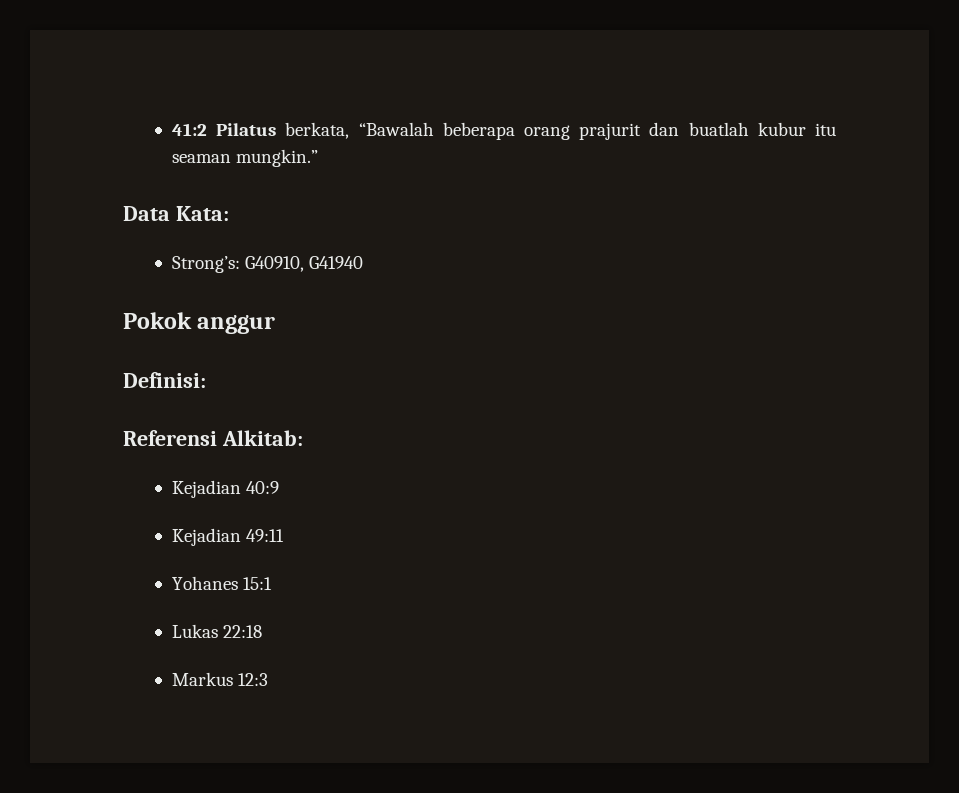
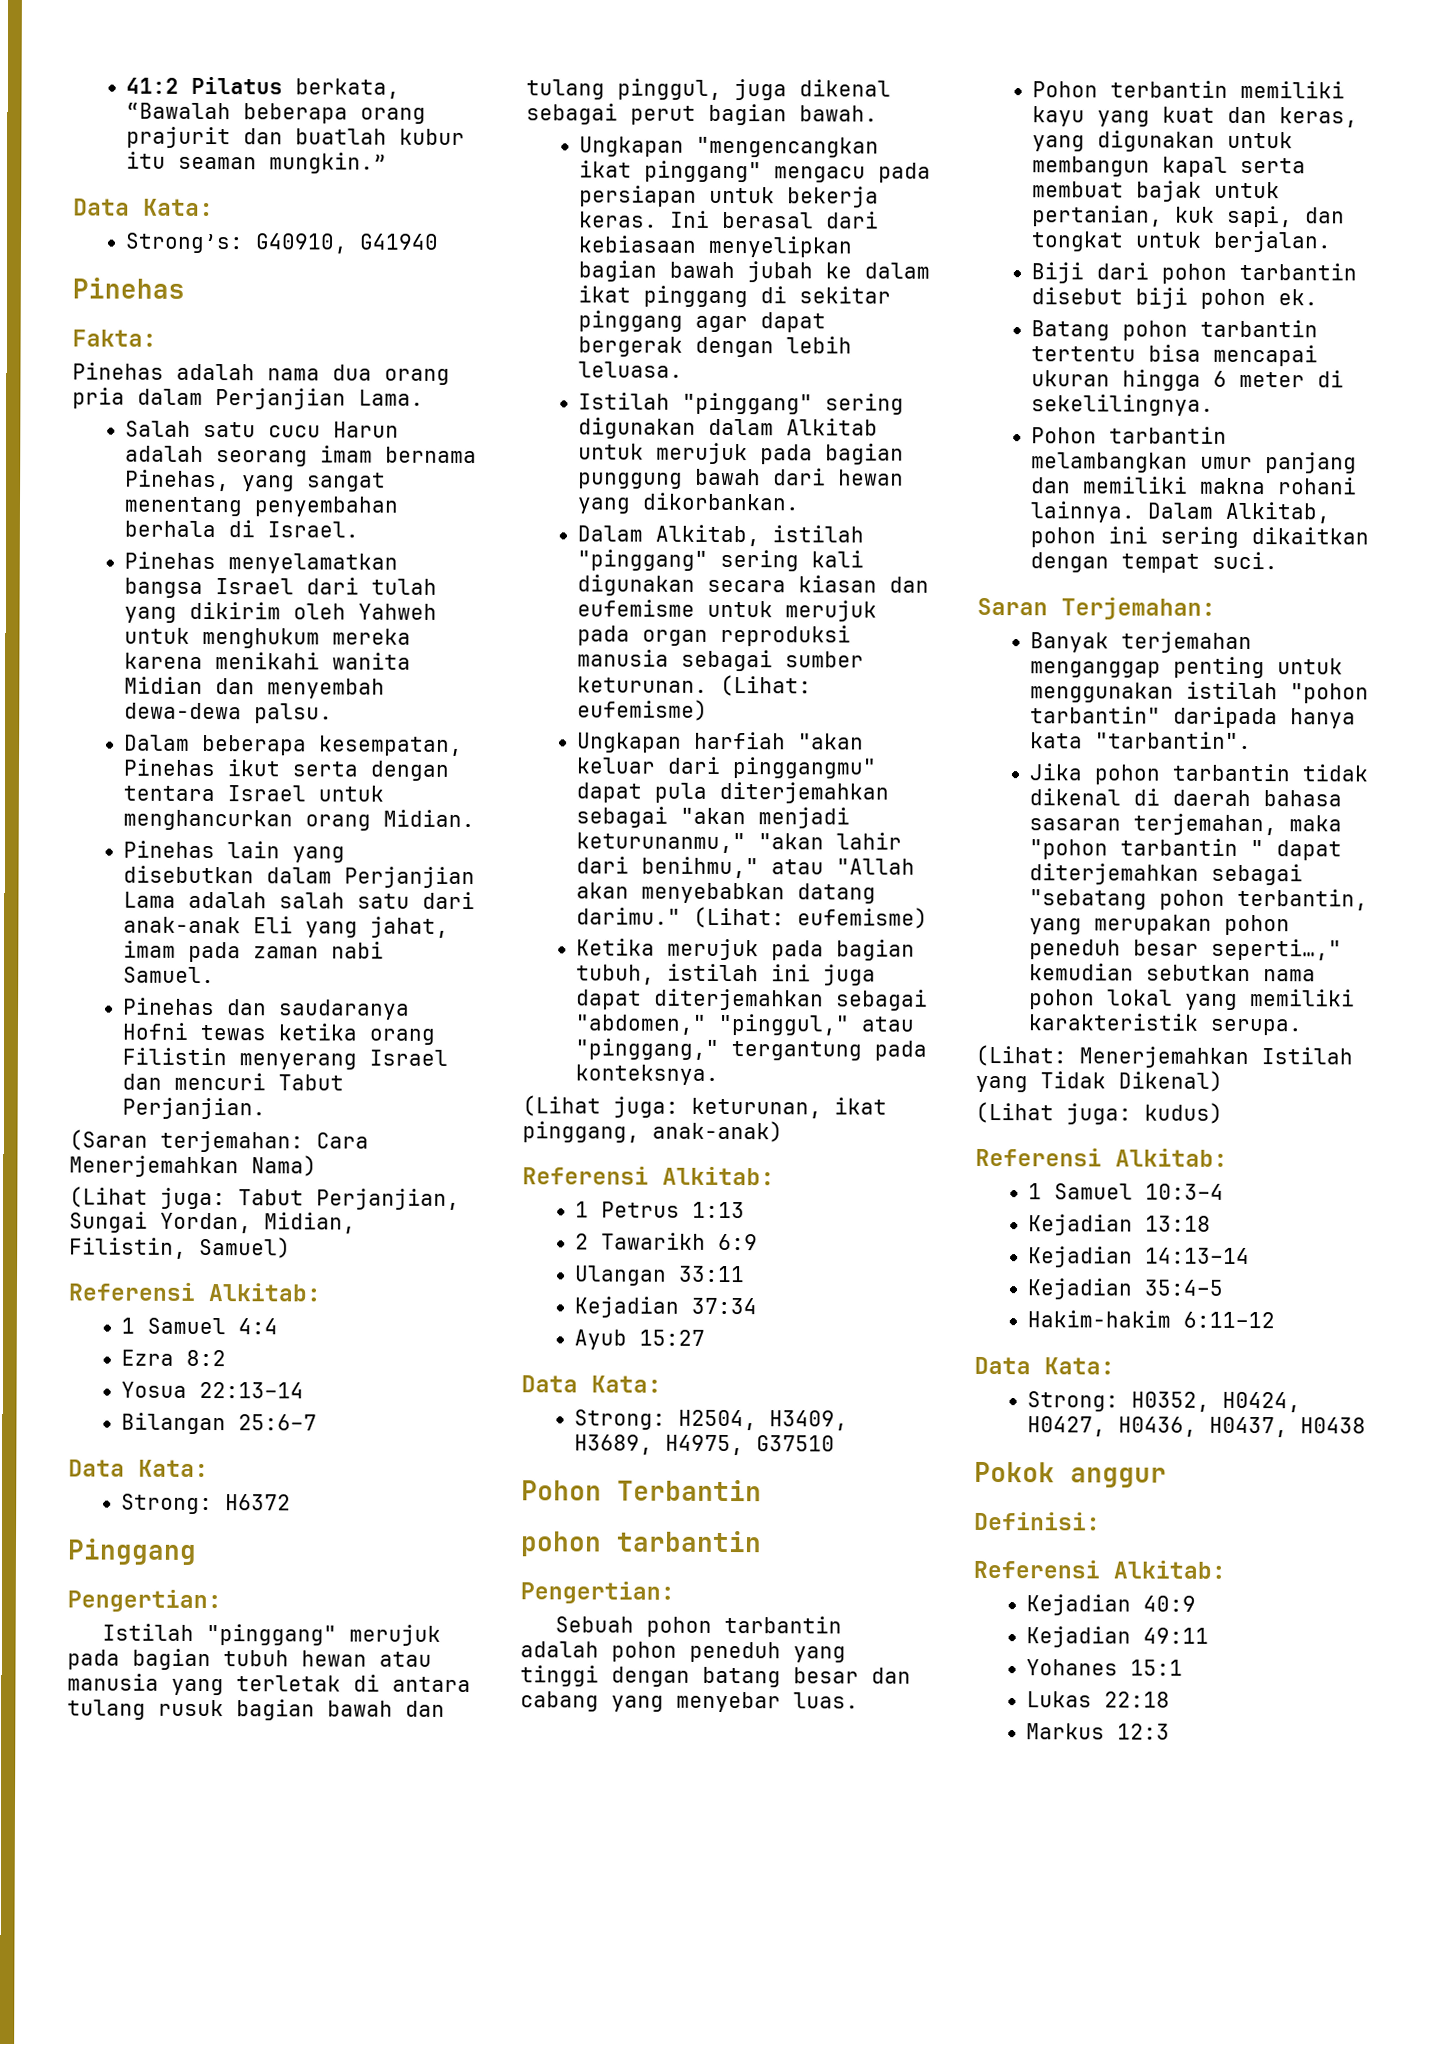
(364, 262) none -> [72,277,185,299] [72,329,157,347] [72,362,450,385] [72,387,424,410] [125,420,400,438] [125,445,478,467] [125,469,387,492] [124,496,400,517] [124,520,360,538] [124,551,399,574] [124,577,438,598] [124,601,438,623] [124,627,412,649] [124,652,412,670] [124,676,386,699] [124,702,334,724] [124,734,464,756] [123,758,451,781] [123,785,385,802] [123,809,476,831] [123,840,346,863] [123,865,476,889] [123,891,476,910] [123,916,450,938] [123,940,385,963] [123,966,216,984] [123,997,411,1020] [122,1022,436,1045] [122,1047,449,1070] [122,1072,345,1091] [122,1097,267,1120] [69,1129,369,1153] [69,1155,317,1178] [69,1186,460,1210] [69,1211,356,1234] [69,1236,291,1259] [68,1282,322,1302] [121,1317,279,1335] [121,1349,227,1367] [121,1381,305,1399] [121,1412,318,1435] [68,1459,209,1478] [121,1493,292,1515] [67,1538,197,1565] [67,1589,222,1613] [101,1623,441,1646] [67,1648,432,1671] [67,1673,471,1696] [67,1699,445,1721] [526,78,891,101] [526,103,878,126] [579,136,880,158] [579,160,932,183] [579,185,880,208] [579,210,880,229] [578,235,854,258] [578,260,931,283] [578,285,892,308] [578,310,827,333] [578,336,853,358] [578,361,684,378] [578,392,905,415] [578,417,879,439] [578,442,905,465] [578,468,905,489] [577,492,801,514] [577,524,865,547] [577,549,865,572] [577,574,930,596] [577,599,878,622] [577,624,852,647] [577,649,865,672] [577,674,813,697] [577,699,709,721] [577,731,865,753] [576,756,878,779] [576,781,890,804] [576,806,851,829] [576,832,903,854] [576,856,916,879] [576,882,877,904] [576,906,929,929] [576,938,916,961] [576,963,877,986] [576,988,929,1011] [575,1013,916,1036] [575,1038,928,1061] [575,1064,720,1085] [522,1095,887,1119] [522,1120,783,1143] [522,1166,775,1186] [575,1201,746,1219] [575,1232,759,1251] [574,1265,746,1286] [574,1296,758,1318] [574,1329,706,1350] [521,1375,662,1393] [574,1409,849,1431] [574,1434,836,1456] [521,1479,762,1502] [520,1530,762,1557] [520,1581,675,1604] [554,1615,842,1637] [520,1641,846,1663] [520,1665,911,1688] [520,1691,859,1713] [1032,80,1346,99] [1032,106,1359,128] [1032,130,1294,152] [1032,156,1307,177] [1032,180,1281,202] [1032,205,1346,228] [1031,230,1333,253] [1031,262,1358,284] [1031,287,1319,310] [1031,319,1319,341] [1031,344,1319,367] [1031,369,1345,391] [1031,394,1215,416] [1031,426,1228,444] [1031,452,1358,474] [1031,476,1358,495] [1030,501,1332,524] [1030,526,1370,548] [1030,551,1279,573] [977,597,1216,620] [1030,631,1253,654] [1030,656,1344,679] [1030,681,1370,704] [1030,706,1357,729] [1030,731,1253,750] [1029,763,1370,785] [1029,788,1343,807] [1029,813,1343,836] [1029,838,1343,861] [1029,863,1304,886] [1029,888,1369,911] [1029,914,1291,936] [1029,938,1343,961] [1029,963,1317,982] [1029,989,1356,1010] [1028,1013,1304,1036] [975,1044,1353,1069] [975,1070,1223,1093] [975,1101,1223,1125] [975,1147,1228,1167] [1028,1183,1225,1200] [1028,1214,1212,1236] [1028,1246,1251,1268] [1027,1278,1225,1300] [1027,1310,1276,1329] [974,1356,1115,1375] [1027,1391,1302,1413] [1027,1416,1367,1438] // Pinehas // Fakta: // Pinehas adalah nama dua orang pria dalam Perjanjian Lama. // Salah satu cucu Harun adalah seorang imam bernama Pinehas, yang sangat menentang penyembahan berhala di Israel. // Pinehas menyelamatkan bangsa Israel dari tulah yang dikirim oleh Yahweh untuk menghukum mereka karena menikahi wanita Midian dan menyembah dewa-dewa palsu. // Dalam beberapa kesempatan, Pinehas ikut serta dengan tentara Israel untuk menghancurkan orang Midian. // Pinehas lain yang disebutkan dalam Perjanjian Lama adalah salah satu dari anak-anak Eli yang jahat, imam pada zaman nabi Samuel. // Pinehas dan saudaranya Hofni tewas ketika orang Filistin menyerang Israel dan mencuri Tabut Perjanjian. // (Saran terjemahan: Cara Menerjemahkan Nama) // (Lihat juga: Tabut Perjanjian, Sungai Yordan, Midian, Filistin, Samuel) // Referensi Alkitab: // 1 Samuel 4:4 // Ezra 8:2 // Yosua 22:13–14 // Bilangan 25:6–7 // Data Kata: // Strong: H6372 // Pinggang // Pengertian: // Istilah "pinggang" merujuk pada bagian tubuh hewan atau manusia yang terletak di antara tulang rusuk bagian bawah dan tulang pinggul, juga dikenal sebagai perut bagian bawah. // Ungkapan "mengencangkan ikat pinggang" mengacu pada persiapan untuk bekerja keras. Ini berasal dari kebiasaan menyelipkan bagian bawah jubah ke dalam ikat pinggang di sekitar pinggang agar dapat bergerak dengan lebih leluasa. // Istilah "pinggang" sering digunakan dalam Alkitab untuk merujuk pada bagian punggung bawah dari hewan yang dikorbankan. // Dalam Alkitab, istilah "pinggang" sering kali digunakan secara kiasan dan eufemisme untuk merujuk pada organ reproduksi manusia sebagai sumber keturunan. (Lihat: eufemisme) // Ungkapan harfiah "akan keluar dari pinggangmu" dapat pula diterjemahkan sebagai "akan menjadi keturunanmu," "akan lahir dari benihmu," atau "Allah akan menyebabkan datang darimu." (Lihat: eufemisme) // Ketika merujuk pada bagian tubuh, istilah ini juga dapat diterjemahkan sebagai "abdomen," "pinggul," atau "pinggang," tergantung pada konteksnya. // (Lihat juga: keturunan, ikat pinggang, anak-anak) // Referensi Alkitab: // 1 Petrus 1:13 // 2 Tawarikh 6:9 // Ulangan 33:11 // Kejadian 37:34 // Ayub 15:27 // Data Kata: // Strong: H2504, H3409, H3689, H4975, G37510 // Pohon Terbantin // pohon tarbantin // Pengertian: // Sebuah pohon tarbantin adalah pohon peneduh yang tinggi dengan batang besar dan cabang yang menyebar luas. // Pohon terbantin memiliki kayu yang kuat dan keras, yang digunakan untuk membangun kapal serta membuat bajak untuk pertanian, kuk sapi, dan tongkat untuk berjalan. // Biji dari pohon tarbantin disebut biji pohon ek. // Batang pohon tarbantin tertentu bisa mencapai ukuran hingga 6 meter di sekelilingnya. // Pohon tarbantin melambangkan umur panjang dan memiliki makna rohani lainnya. Dalam Alkitab, pohon ini sering dikaitkan dengan tempat suci. // Saran Terjemahan: // Banyak terjemahan menganggap penting untuk menggunakan istilah "pohon tarbantin" daripada hanya kata "tarbantin". // Jika pohon tarbantin tidak dikenal di daerah bahasa sasaran terjemahan, maka "pohon tarbantin " dapat diterjemahkan sebagai "sebatang pohon terbantin, yang merupakan pohon peneduh besar seperti…," kemudian sebutkan nama pohon lokal yang memiliki karakteristik serupa. // (Lihat: Menerjemahkan Istilah yang Tidak Dikenal) // (Lihat juga: kudus) // Referensi Alkitab: // 1 Samuel 10:3–4 // Kejadian 13:18 // Kejadian 14:13–14 // Kejadian 35:4–5 // Hakim-hakim 6:11–12 // Data Kata: // Strong: H0352, H0424, H0427, H0436, H0437, H0438

